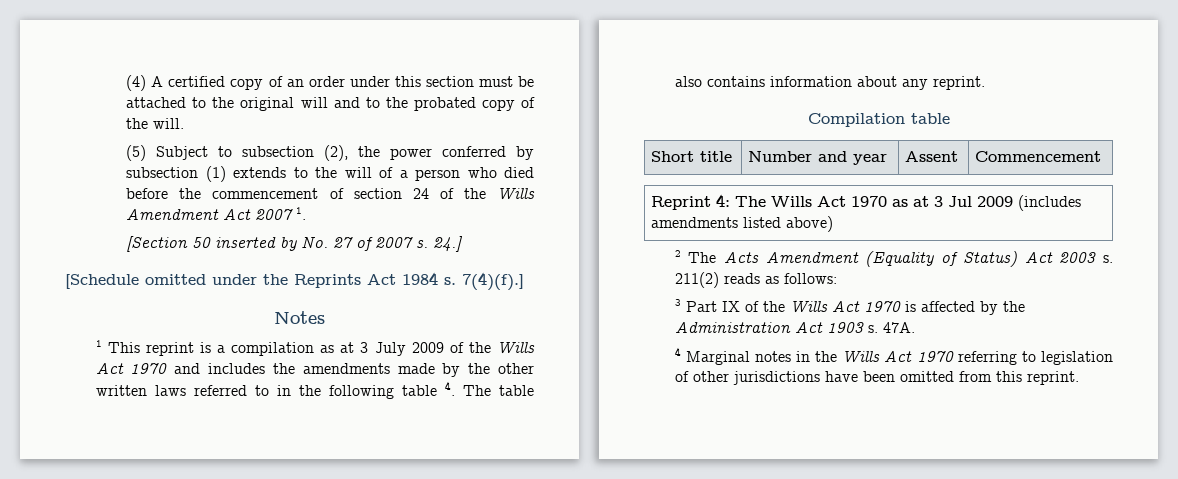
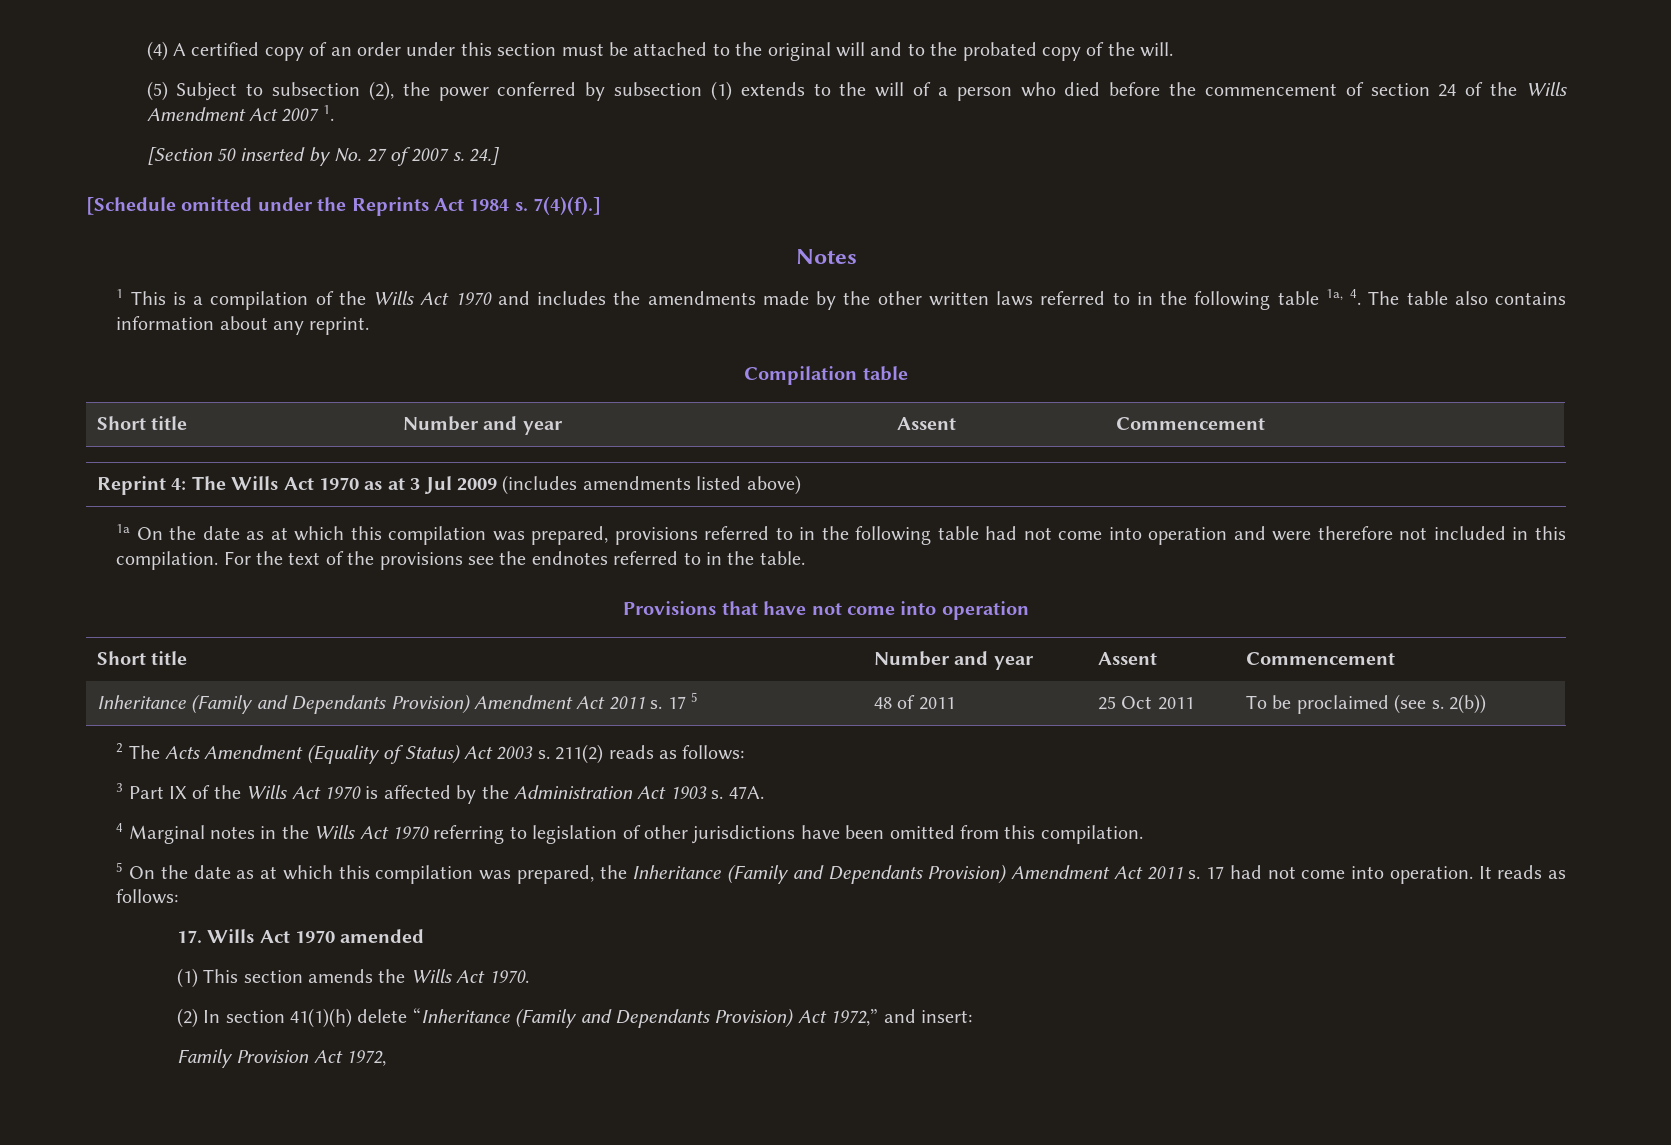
[145,342,194,356] reprint -> (166, 298) none
[320,342,444,356] as at 3 July 2009 -> (309, 300) none
(437, 390) none -> [1325,289,1343,300] 1a,
(834, 224) none -> [116,524,1567,545] [116,551,805,570] [623,601,1029,620] [96,651,188,665] [873,651,1034,670] [1097,652,1157,665] [1245,652,1395,665] [96,692,698,714] [873,695,955,710] [1097,696,1194,710] [1245,694,1486,714] // 1a On the date as at which this compilation was prepared, provisions referred to in the following table had not come into operation and were therefore not included in this compilation. For the text of the provisions see the endnotes referred to in the table. // Provisions that have not come into operation // Short title | Number and year | Assent | Commencement // Inheritance (Family and Dependants Provision) Amendment Act 2011 s. 17 5 | 48 of 2011 | 25 Oct 2011 | To be proclaimed (see s. 2(b))
[1026,371,1079,385] reprint. -> [1040,825,1143,844] [116,862,1567,884] [116,889,179,904] [176,929,425,943] [176,968,529,988] [176,1008,972,1028] [176,1049,386,1068] compilation. // 5 On the date as at which this compilation was prepared, the Inheritance (Family and Dependants Provision) Amendment Act 2011 s. 17 had not come into operation. It reads as follows: // 17. Wills Act 1970 amended // (1) This section amends the Wills Act 1970. // (2) In section 41(1)(h) delete “Inheritance (Family and Dependants Provision) Act 1972,” and insert: // Family Provision Act 1972,

